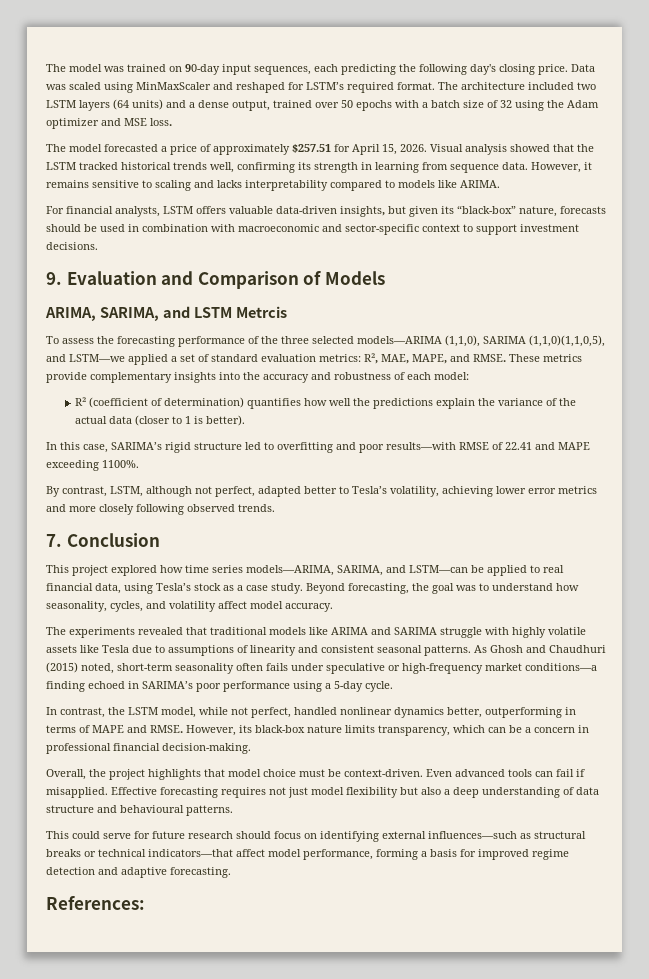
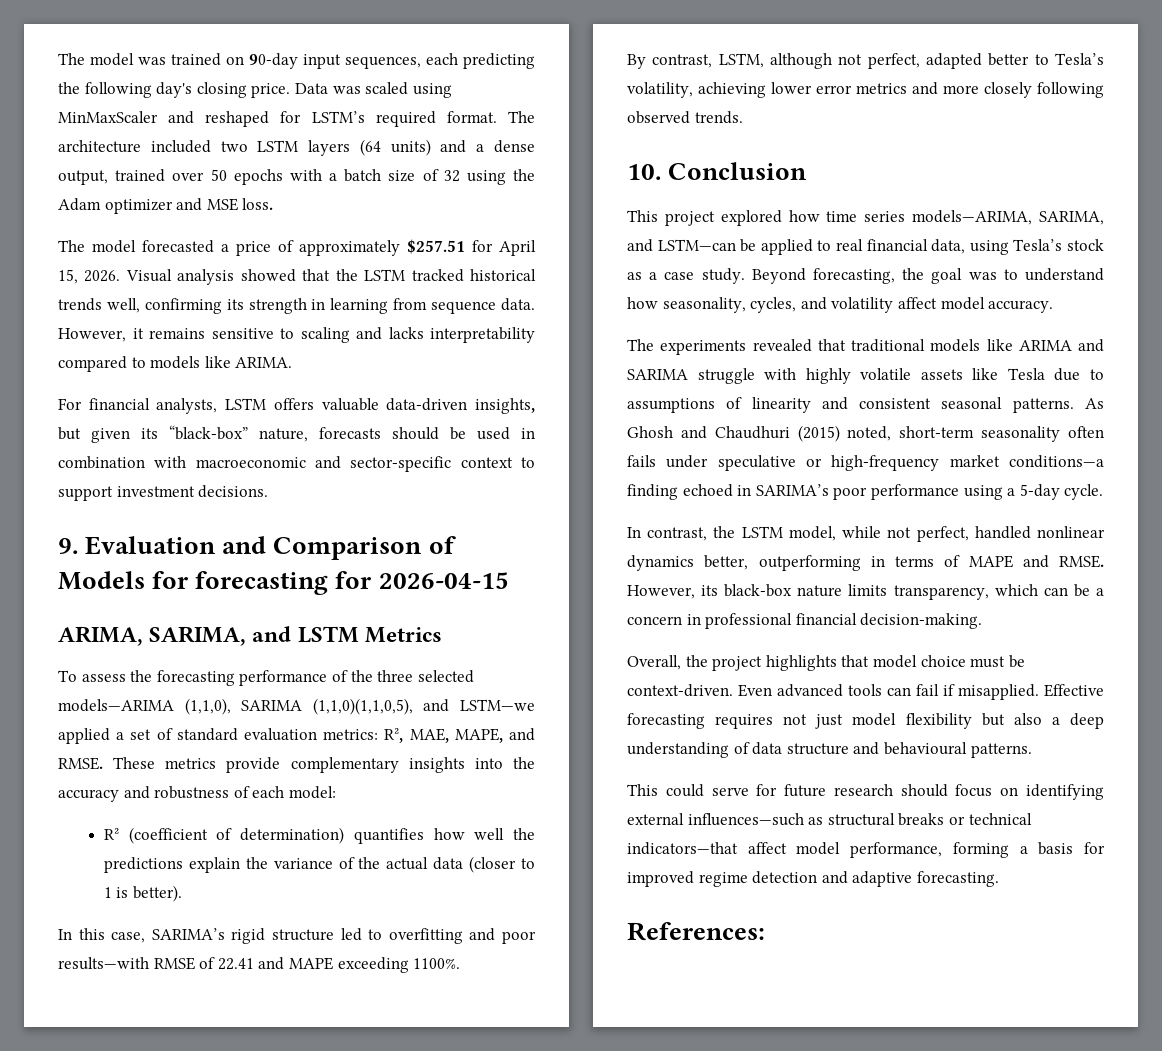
(385, 278) none -> [152,571,509,595] for forecasting for 2026-04-15
[235,306,287,318] Metrcis -> [364,627,442,643] Metrics
[46,534,62,547] 7. -> [627,164,661,180] 10.

